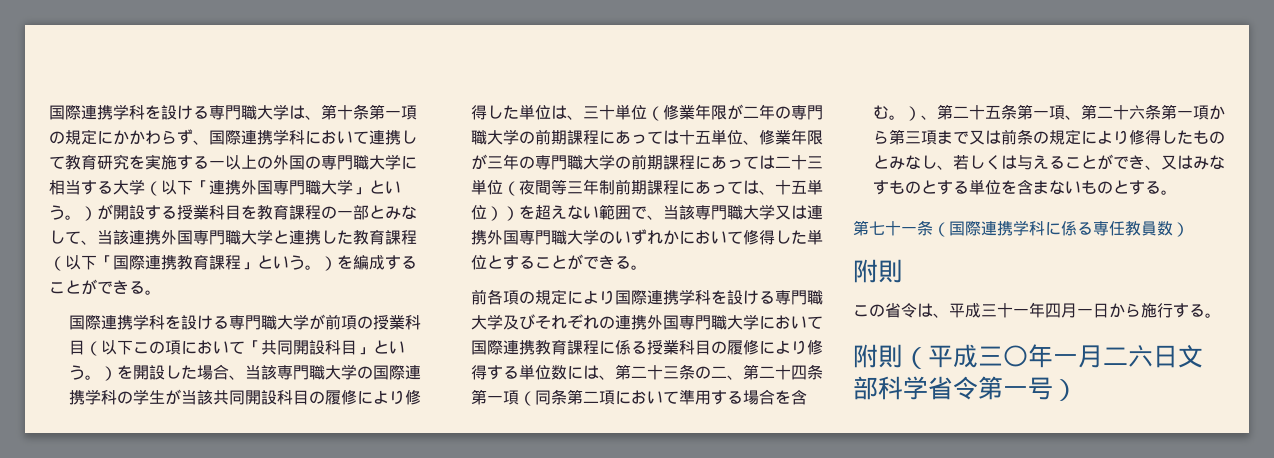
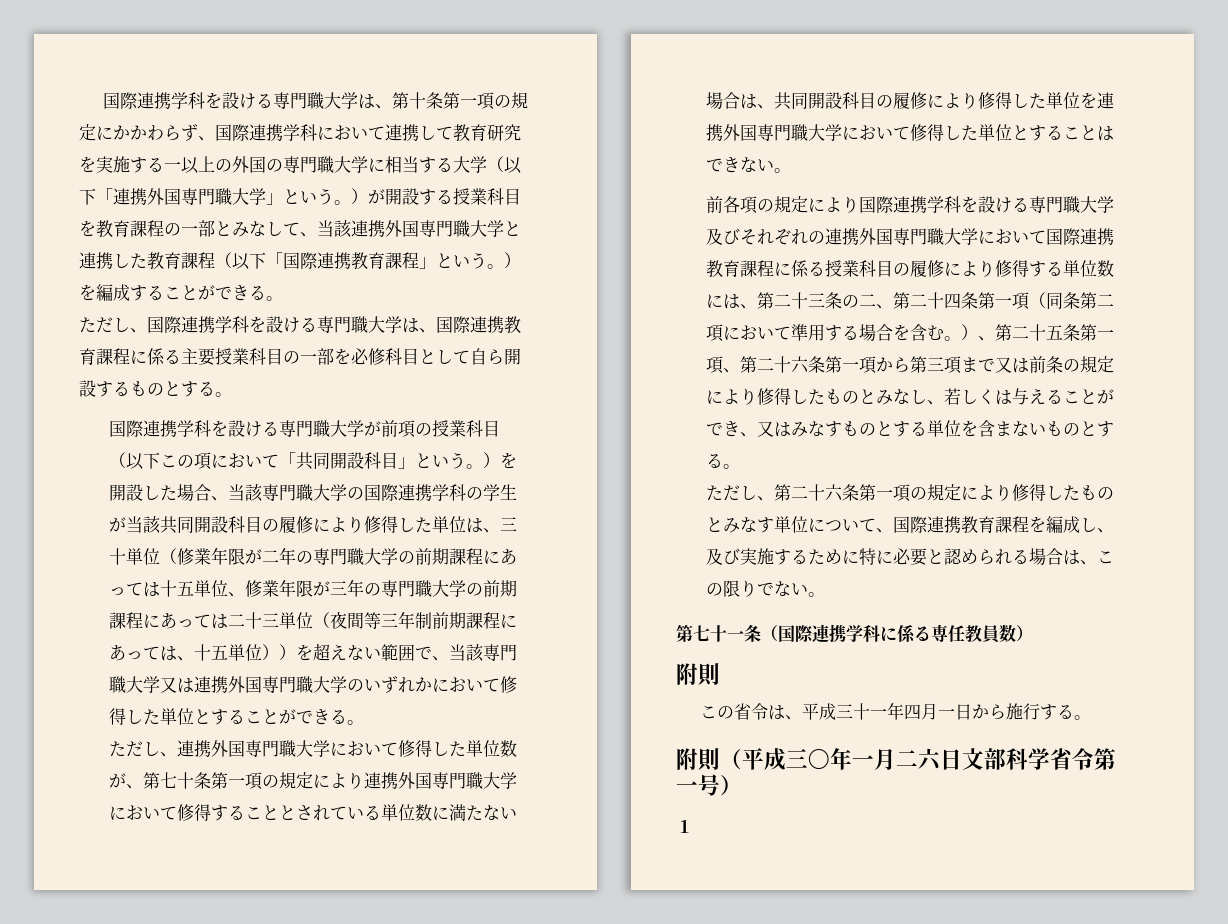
(161, 292) none -> [79,316,521,334] [79,348,521,366] [79,380,232,397] // ただし、国際連携学科を設ける専門職大学は、国際連携教育課程に係る主要授業科目の一部を必修科目として自ら開設するものとする。
(647, 267) none -> [109,740,518,757] [109,772,518,790] [109,804,518,821] [706,92,1115,110] [706,124,1115,141] [706,157,792,173] // ただし、連携外国専門職大学において修得した単位数が、第七十条第一項の規定により連携外国専門職大学において修得することとされている単位数に満たない場合は、共同開設科目の履修により修得した単位を連携外国専門職大学において修得した単位とすることはできない。
(1177, 192) none -> [706,484,1115,502] [706,516,1115,534] [706,548,1115,566] [706,580,826,597] // ただし、第二十六条第一項の規定により修得したものとみなす単位について、国際連携教育課程を編成し、及び実施するために特に必要と認められる場合は、この限りでない。
(1078, 390) none -> [676,820,693,833] // １

